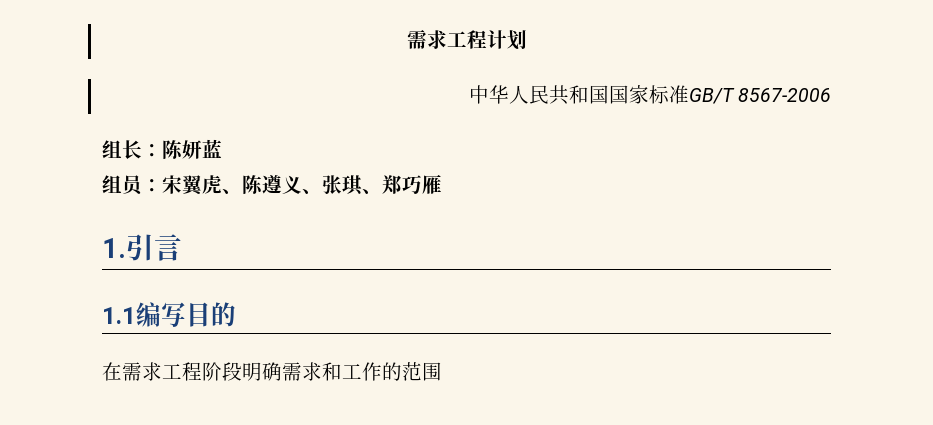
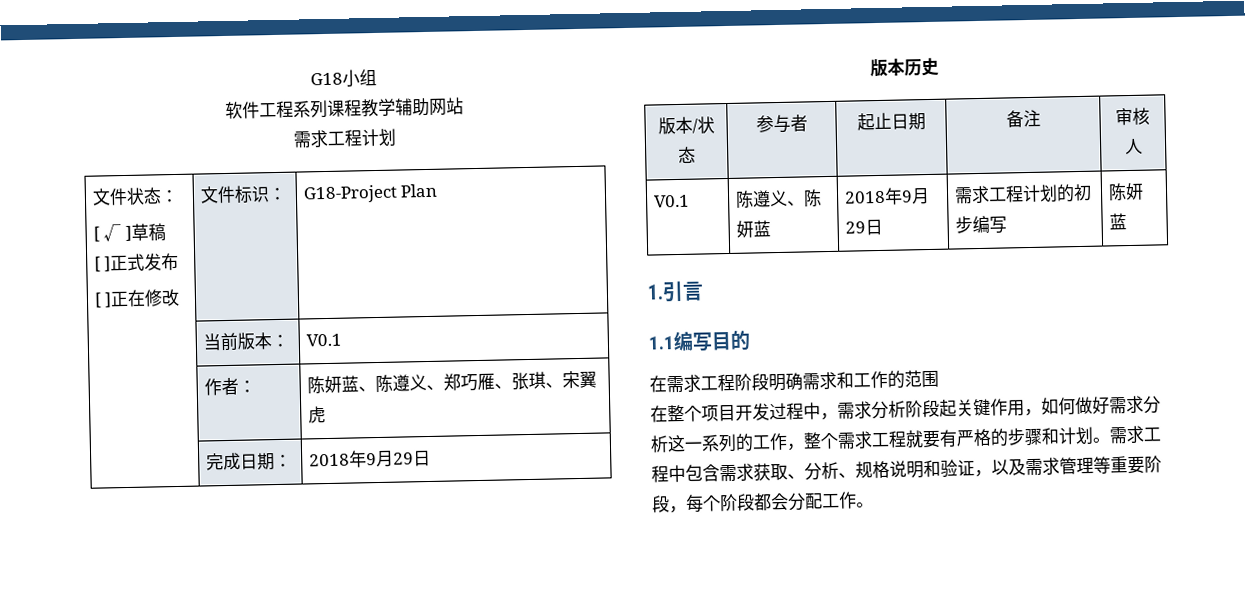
[406,29,527,50] [468,85,831,105] [102,139,222,160] [102,174,442,196] 需求工程计划 // 中华人民共和国国家标准GB/T 8567-2006 // 组长：陈妍蓝 // 组员：宋翼虎、陈遵义、张琪、郑巧雁 -> [309,68,377,88] [224,97,464,119] [292,128,396,148] [91,187,179,206] [92,223,167,242] [93,252,180,272] [93,288,181,308] [199,185,287,204] [302,183,438,204] [202,332,289,352] [305,333,342,347] [203,377,256,396] [306,370,597,395] [307,406,326,424] [205,452,292,471] [308,449,431,468] [869,57,939,78] [657,116,715,135] [678,146,696,164] [755,114,808,134] [856,112,926,131] [1005,109,1041,128] [1115,107,1150,126] [1123,138,1143,155] [653,194,690,208] [734,189,822,209] [735,220,771,238] [843,187,930,205] [844,218,883,236] [953,183,1092,204] [954,215,1007,234] [1107,182,1144,202] [1108,213,1127,231] G18小组 // 软件工程系列课程教学辅助网站 // 需求工程计划 // 文件状态： // [ √ ]草稿 // [ ]正式发布 // [ ]正在修改 | 文件标识： | G18-Project Plan // | 当前版本： | V0.1 // | 作者： | 陈妍蓝、陈遵义、郑巧雁、张琪、宋翼虎 // | 完成日期： | 2018年9月29日 // 版本历史 // 版本/状态 | 参与者 | 起止日期 | 备注 | 审核人 // V0.1 | 陈遵义、陈妍蓝 | 2018年9月29日 | 需求工程计划的初步编写 | 陈妍蓝
(442, 371) none -> [650,395,1161,423] [650,425,1161,453] [651,455,1162,483] [651,491,874,514] // 在整个项目开发过程中，需求分析阶段起关键作用，如何做好需求分析这一系列的工作，整个需求工程就要有严格的步骤和计划。需求工程中包含需求获取、分析、规格说明和验证，以及需求管理等重要阶段，每个阶段都会分配工作。

